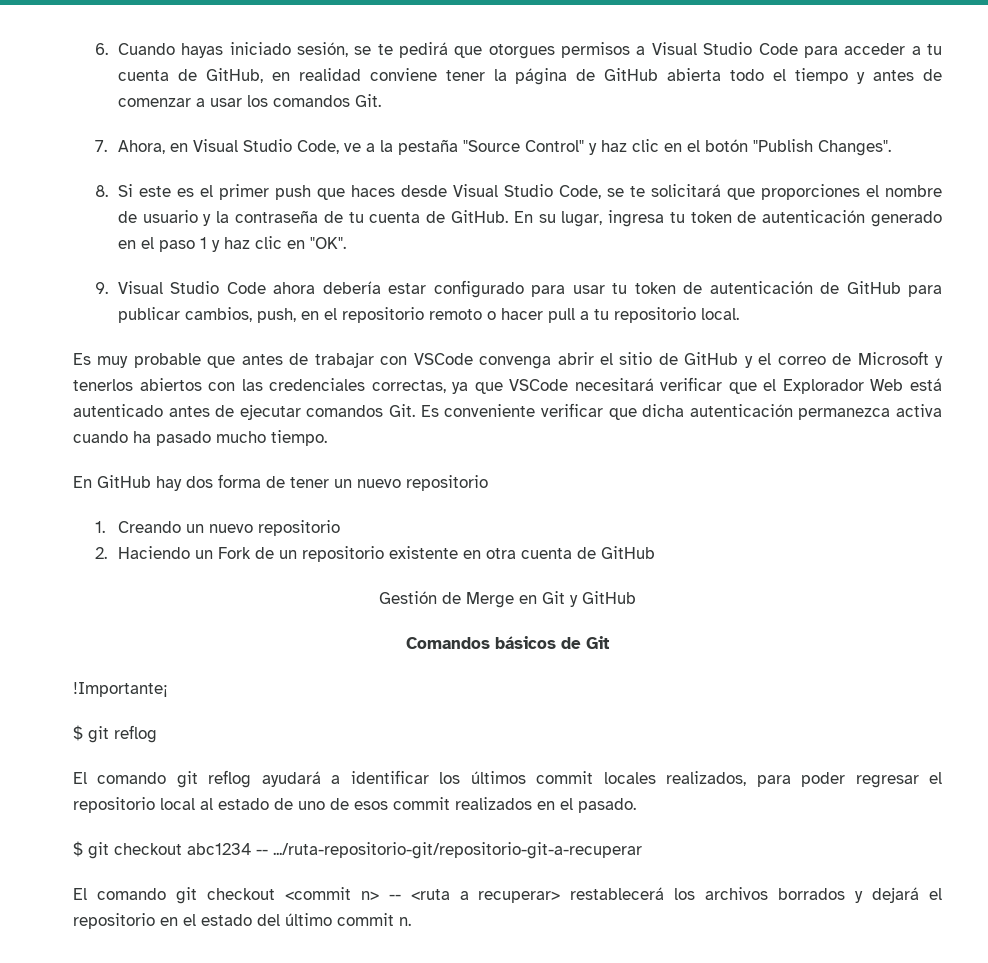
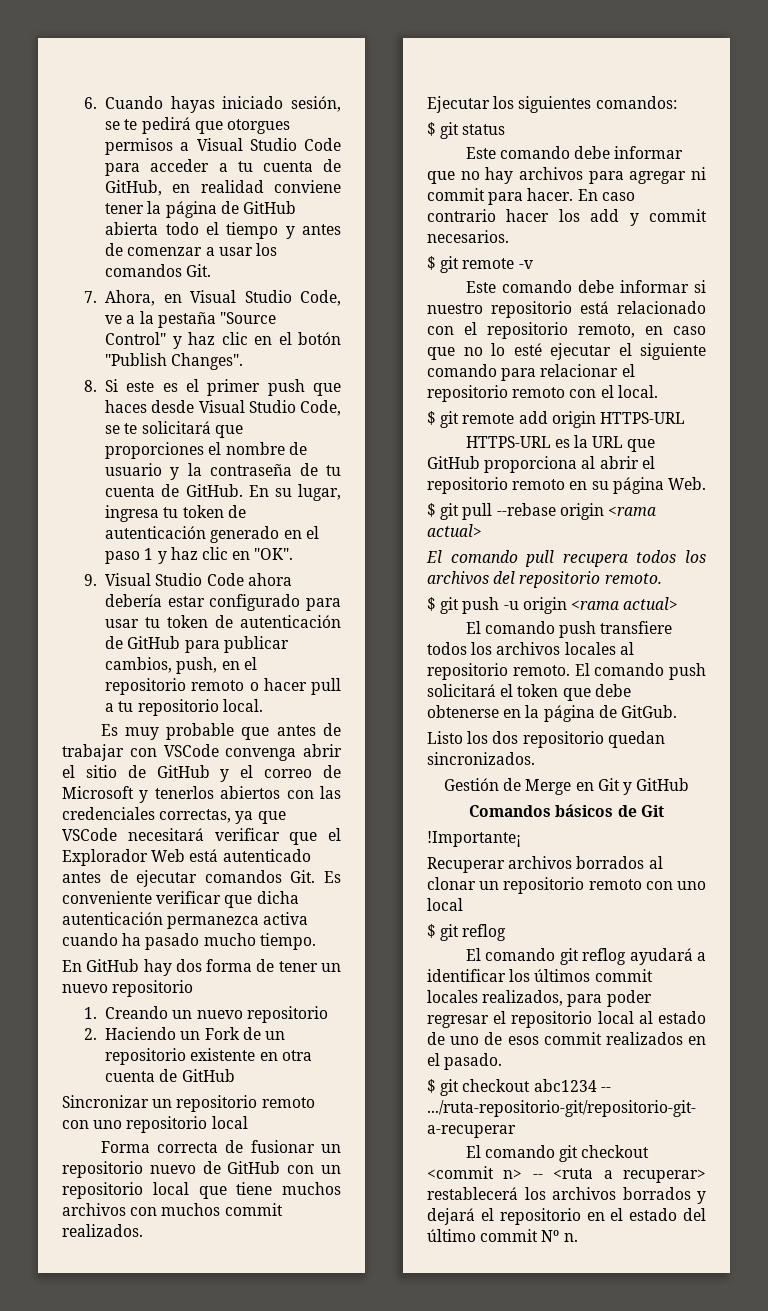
(655, 552) none -> [62,1095,315,1112] [62,1116,248,1133] [100,1140,341,1153] [62,1161,342,1178] [62,1182,341,1199] [62,1203,283,1216] [62,1224,143,1237] [427,96,677,113] [427,122,506,139] [465,146,684,159] [427,167,706,184] [427,188,635,205] [427,209,707,226] [427,230,509,243] [427,256,533,273] [465,280,706,293] [427,301,706,318] [427,322,706,339] [427,343,706,360] [427,364,635,381] [427,385,658,402] [427,411,685,428] [465,435,656,452] [427,456,655,473] [427,477,706,494] [427,503,656,520] [427,524,482,537] [426,550,706,567] [427,571,662,588] [427,597,679,614] [465,621,673,638] [427,642,634,655] [427,663,706,680] [427,684,631,701] [427,705,677,722] [427,731,665,748] [427,752,535,765] // Sincronizar un repositorio remoto con uno repositorio local // Forma correcta de fusionar un repositorio nuevo de GitHub con un repositorio local que tiene muchos archivos con muchos commit realizados. // Ejecutar los siguientes comandos: // $ git status // Este comando debe informar que no hay archivos para agregar ni commit para hacer. En caso contrario hacer los add y commit necesarios. // $ git remote -v // Este comando debe informar si nuestro repositorio está relacionado con el repositorio remoto, en caso que no lo esté ejecutar el siguiente comando para relacionar el repositorio remoto con el local. // $ git remote add origin HTTPS-URL // HTTPS-URL es la URL que GitHub proporciona al abrir el repositorio remoto en su página Web. // $ git pull --rebase origin <rama actual> // El comando pull recupera todos los archivos del repositorio remoto. // $ git push -u origin <rama actual> // El comando push transfiere todos los archivos locales al repositorio remoto. El comando push solicitará el token que debe obtenerse en la página de GitGub. // Listo los dos repositorio quedan sincronizados.
(168, 689) none -> [427,856,663,873] [427,877,706,894] [427,898,463,911] // Recuperar archivos borrados al clonar un repositorio remoto con uno local
(394, 919) none -> [541,1230,560,1242] Nº

